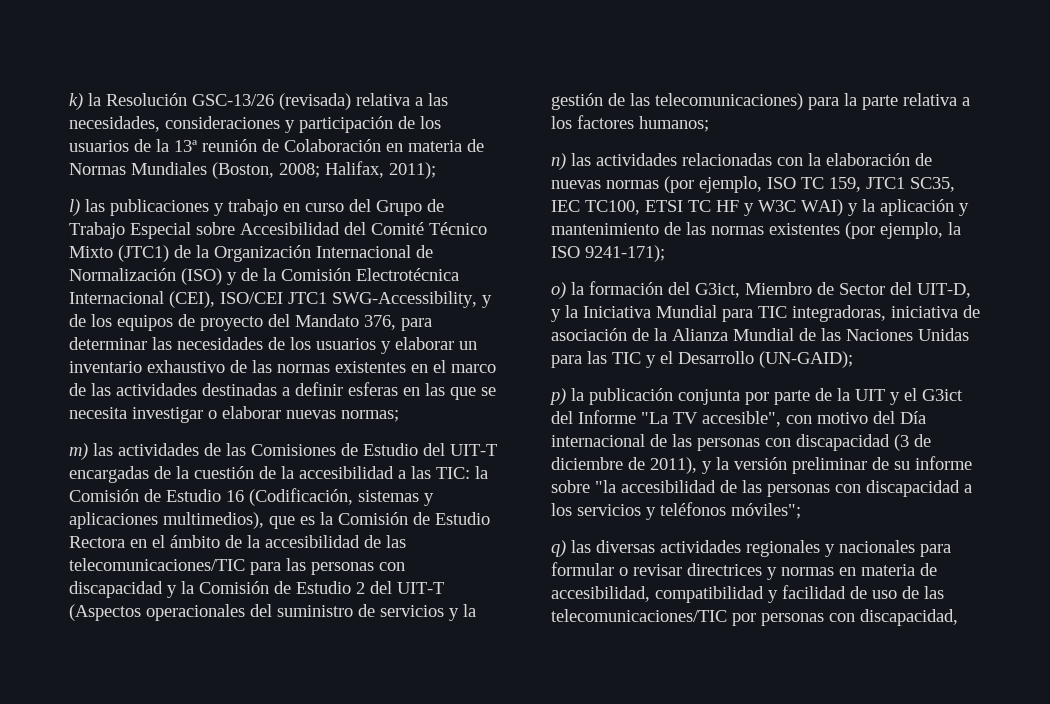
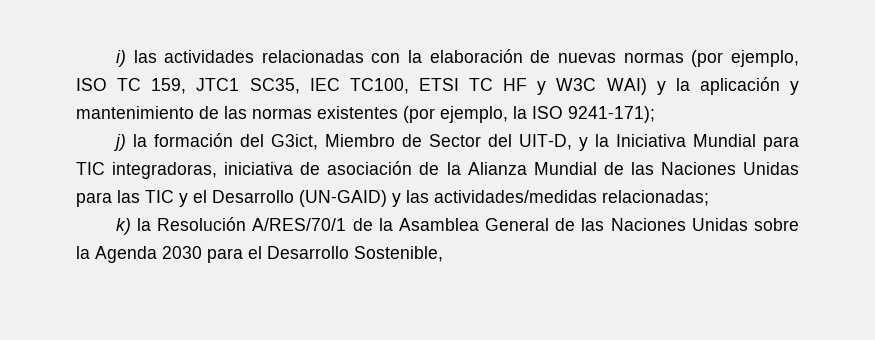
[69,93,448,110] [69,116,441,133] [69,139,484,152] [69,161,436,179] [69,199,444,216] [69,222,487,239] [69,245,433,262] [69,268,459,285] [69,291,492,308] [69,314,432,331] [69,337,477,354] [69,360,496,373] [69,382,496,400] [69,406,399,423] [69,443,497,460] [69,466,488,483] [69,488,434,506] [69,512,490,529] [69,535,406,548] [69,558,405,575] [69,581,444,598] [69,604,476,621] [551,93,970,110] [551,115,709,132] [551,153,566,170] k) la Resolución GSC-13/26 (revisada) relativa a las necesidades, consideraciones y participación de los usuarios de la 13ª reunión de Colaboración en materia de Normas Mundiales (Boston, 2008; Halifax, 2011); // l) las publicaciones y trabajo en curso del Grupo de Trabajo Especial sobre Accesibilidad del Comité Técnico Mixto (JTC1) de la Organización Internacional de Normalización (ISO) y de la Comisión Electrotécnica Internacional (CEI), ISO/CEI JTC1 SWG-Accessibility, y de los equipos de proyecto del Mandato 376, para determinar las necesidades de los usuarios y elaborar un inventario exhaustivo de las normas existentes en el marco de las actividades destinadas a definir esferas en las que se necesita investigar o elaborar nuevas normas; // m) las actividades de las Comisiones de Estudio del UIT-T encargadas de la cuestión de la accesibilidad a las TIC: la Comisión de Estudio 16 (Codificación, sistemas y aplicaciones multimedios), que es la Comisión de Estudio Rectora en el ámbito de la accesibilidad de las telecomunicaciones/TIC para las personas con discapacidad y la Comisión de Estudio 2 del UIT-T (Aspectos operacionales del suministro de servicios y la gestión de las telecomunicaciones) para la parte relativa a los factores humanos; // n) -> [115,50,126,67] i)
[551,282,566,299] o) -> [113,134,126,151] j)
[759,351,853,368] [549,388,963,405] [551,410,926,427] [551,434,931,451] [551,456,972,474] [551,480,972,497] [551,502,801,520] [551,540,951,557] [551,562,937,580] [551,585,944,603] [551,609,958,626] (UN-GAID); // p) la publicación conjunta por parte de la UIT y el G3ict del Informe "La TV accesible", con motivo del Día internacional de las personas con discapacidad (3 de diciembre de 2011), y la versión preliminar de su informe sobre "la accesibilidad de las personas con discapacidad a los servicios y teléfonos móviles"; // q) las diversas actividades regionales y nacionales para formular o revisar directrices y normas en materia de accesibilidad, compatibilidad y facilidad de uso de las telecomunicaciones/TIC por personas con discapacidad, -> [299,190,709,207] [115,217,800,235] [76,246,443,263] (UN-GAID) y las actividades/medidas relacionadas; // k) la Resolución A/RES/70/1 de la Asamblea General de las Naciones Unidas sobre la Agenda 2030 para el Desarrollo Sostenible,

